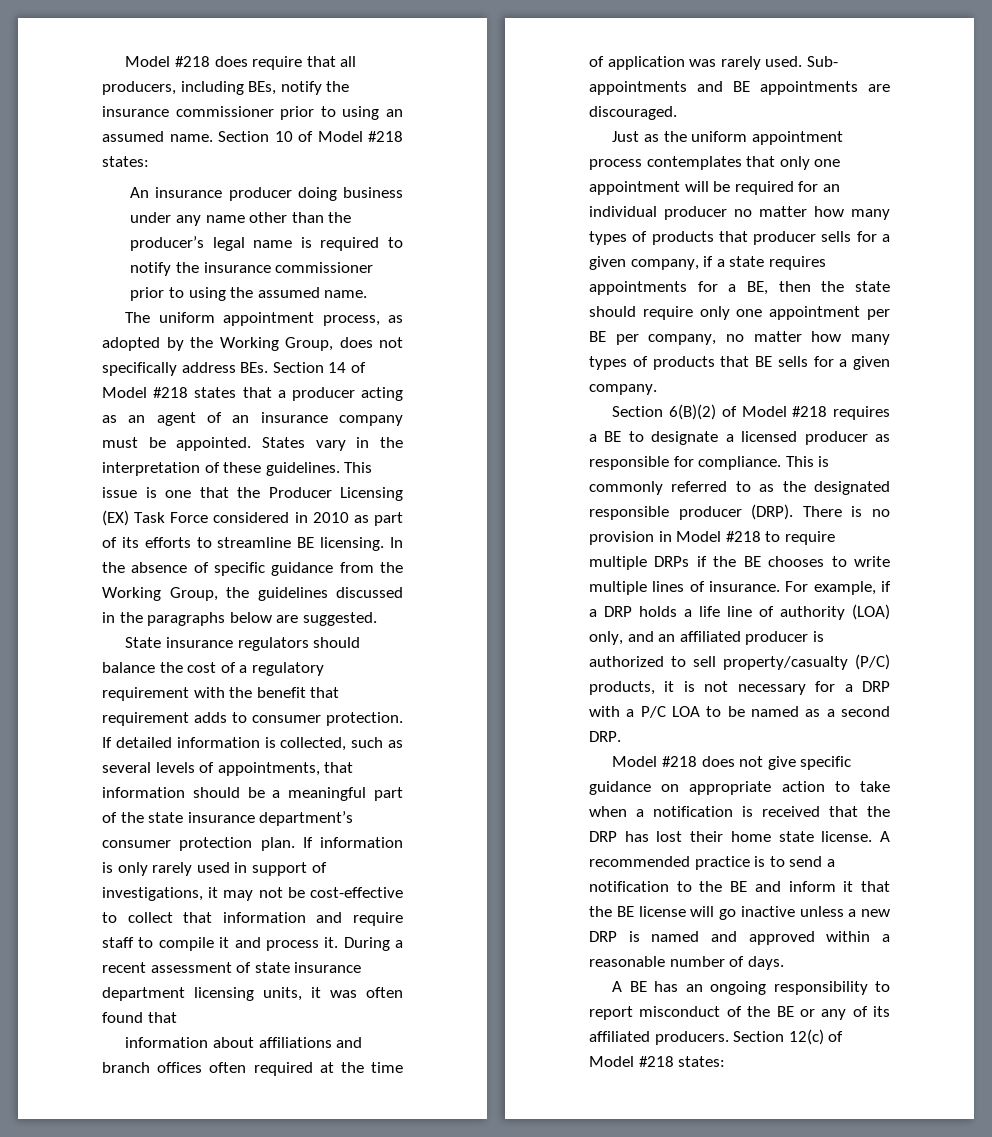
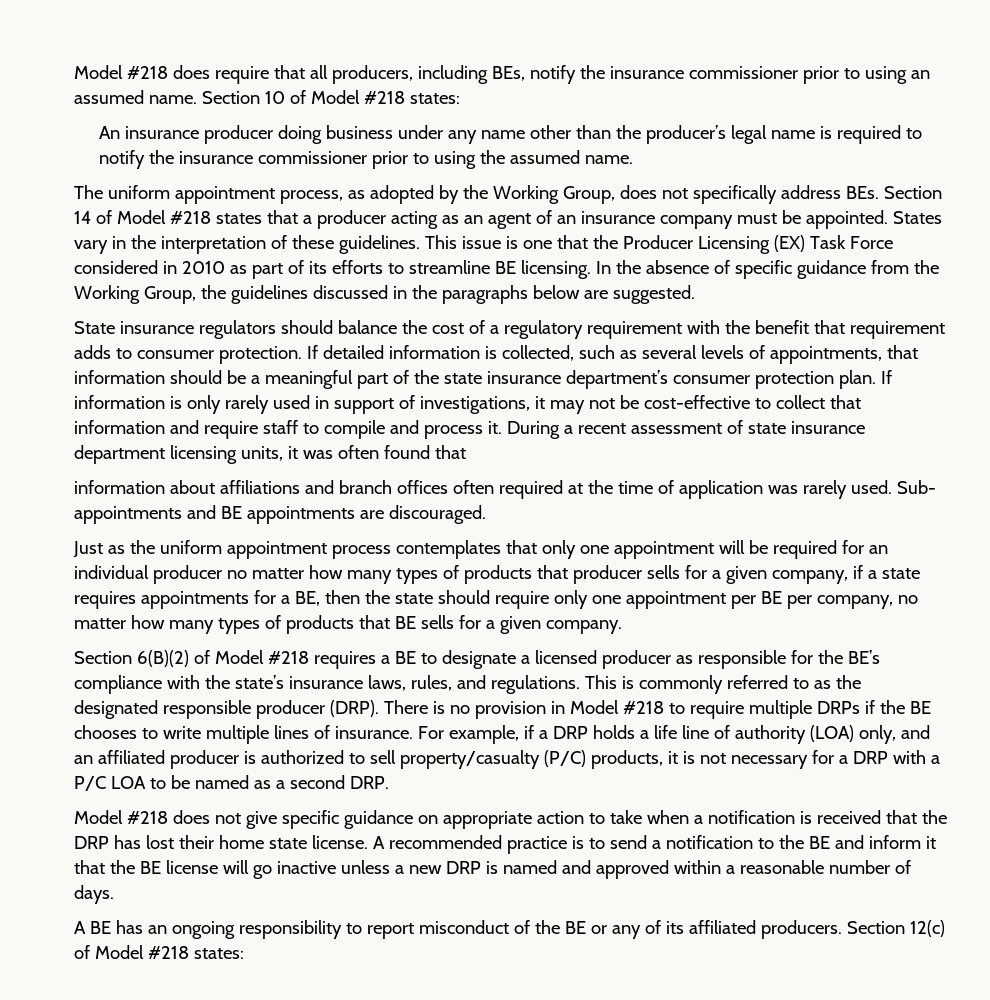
[219,937,230,948] it -> (385, 429) none
[698,456,782,470] compliance. -> [817,650,880,664] [74,675,580,694] the BE’s compliance with the state’s insurance laws, rules, and regulations.

